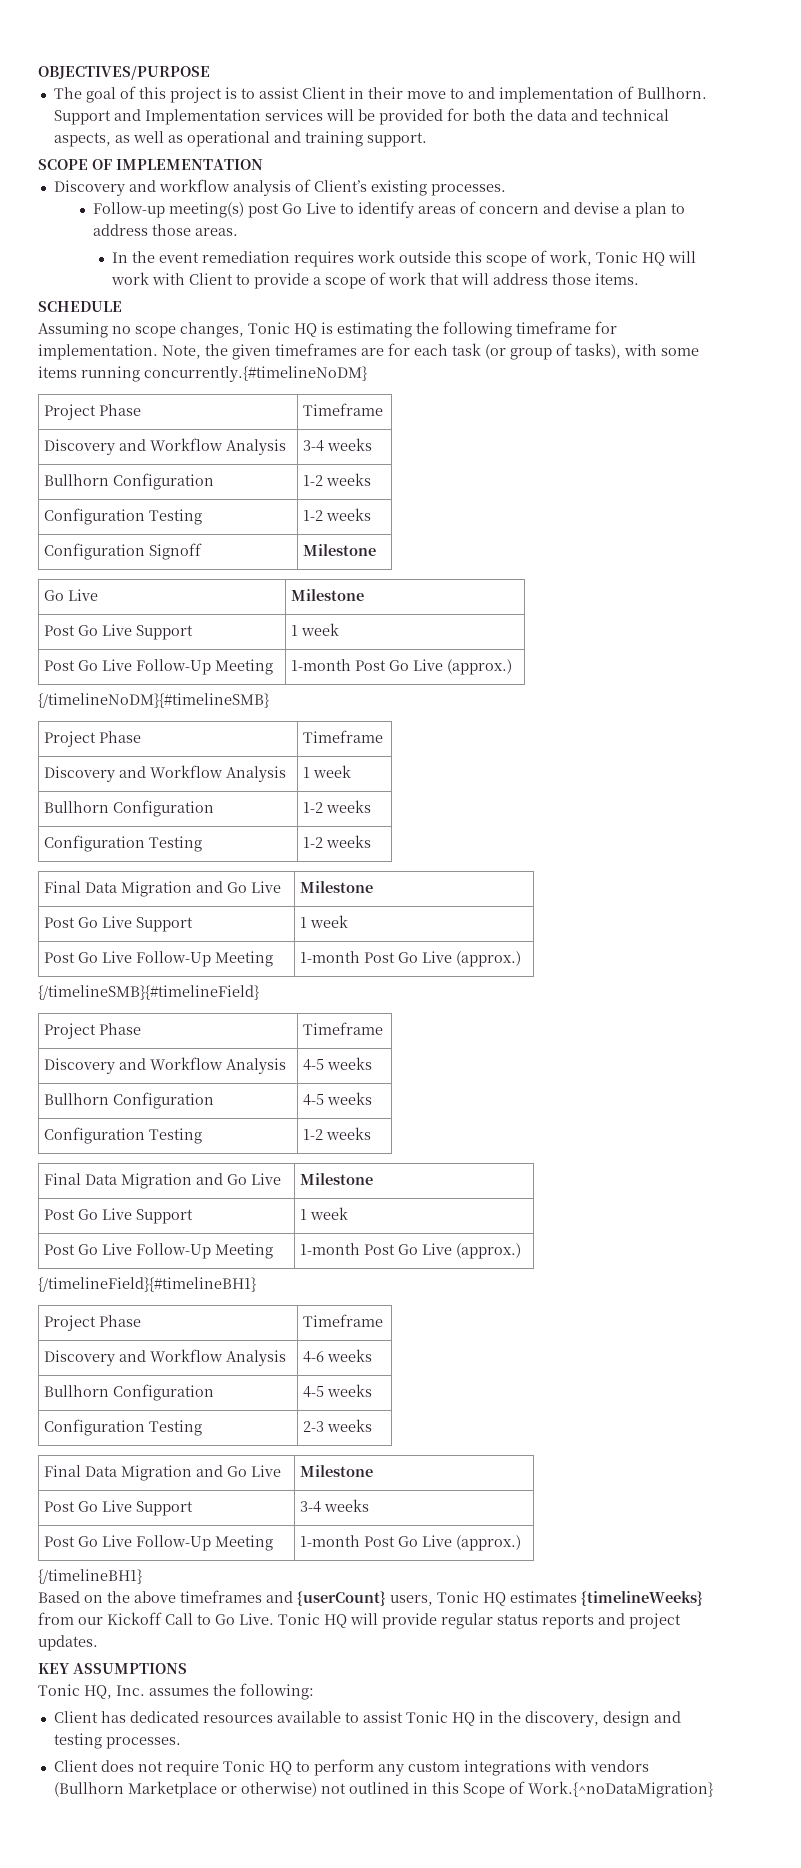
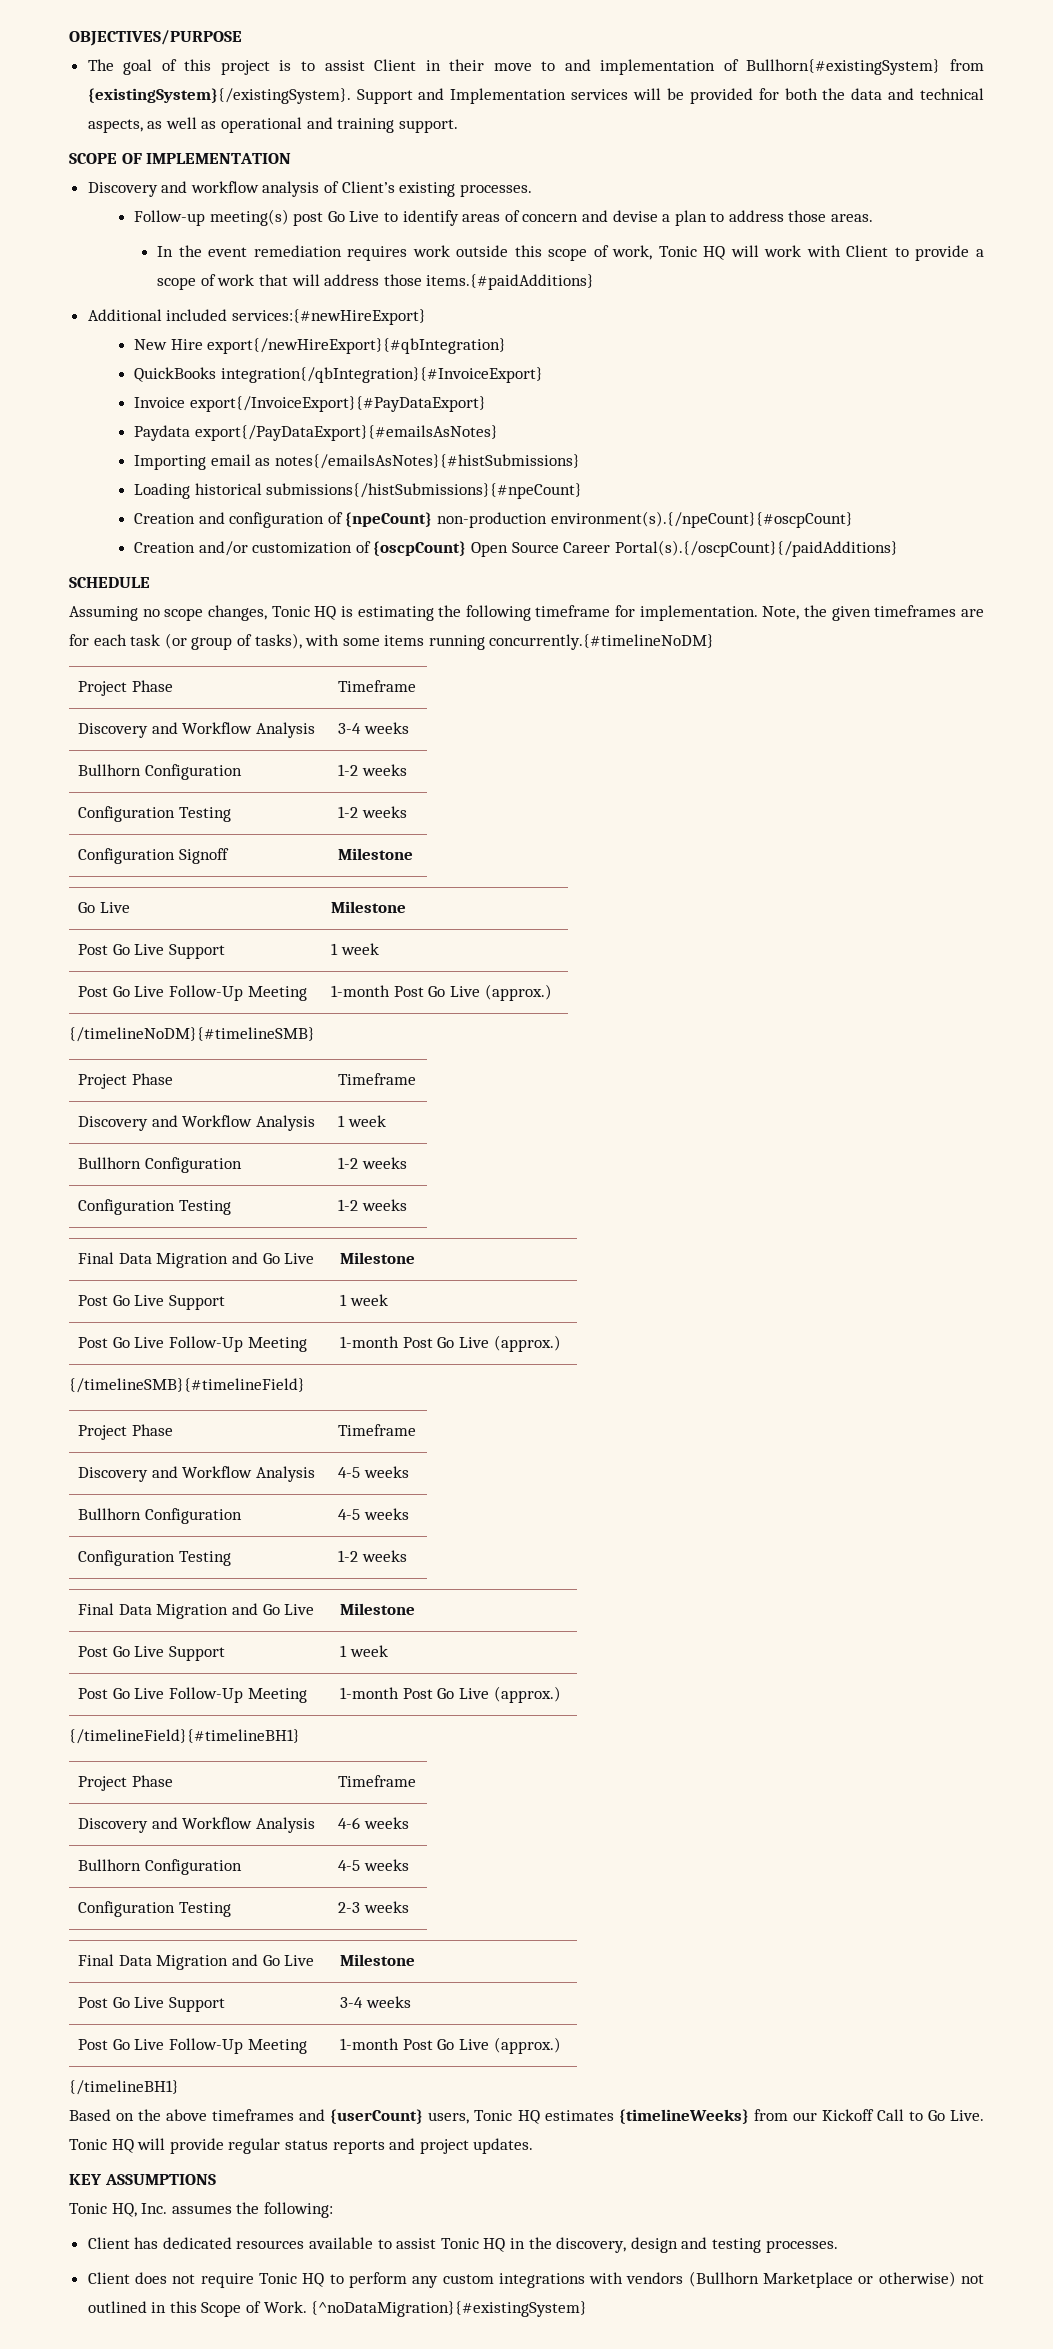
[636,87,707,99] Bullhorn. -> [746,59,984,75] [87,88,351,104] Bullhorn{#existingSystem} from {existingSystem}{/existingSystem}.
[595,273,640,285] items. -> [426,274,595,290] [87,309,426,325] [134,338,507,354] [134,367,543,383] [134,396,486,412] [134,425,498,441] [134,454,580,470] [134,483,583,499] [134,511,853,528] [134,540,898,557] items.{#paidAdditions} // Additional included services:{#newHireExport} // New Hire export{/newHireExport}{#qbIntegration} // QuickBooks integration{/qbIntegration}{#InvoiceExport} // Invoice export{/InvoiceExport}{#PayDataExport} // Paydata export{/PayDataExport}{#emailsAsNotes} // Importing email as notes{/emailsAsNotes}{#histSubmissions} // Loading historical submissions{/histSubmissions}{#npeCount} // Creation and configuration of {npeCount} non-production environment(s).{/npeCount}{#oscpCount} // Creation and/or customization of {oscpCount} Open Source Career Portal(s).{/oscpCount}{/paidAdditions}
[527,1781,713,1798] Work.{^noDataMigration} -> [263,2301,588,2317] Work. {^noDataMigration}{#existingSystem}

